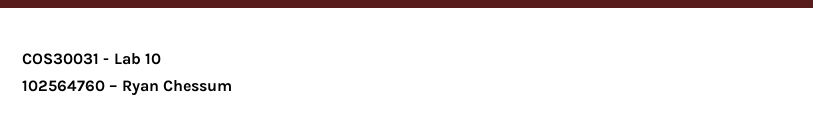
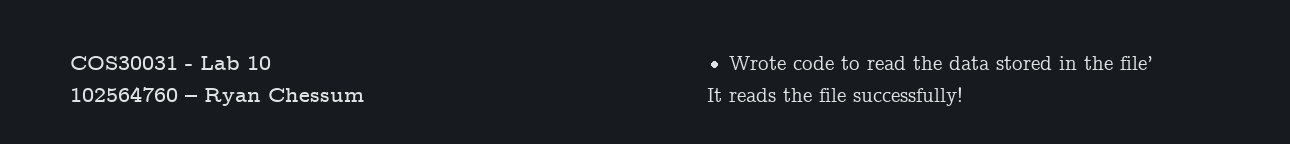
(232, 86) none -> [729,56,1154,70] [706,87,963,106] // Wrote code to read the data stored in the file’ // It reads the file successfully!

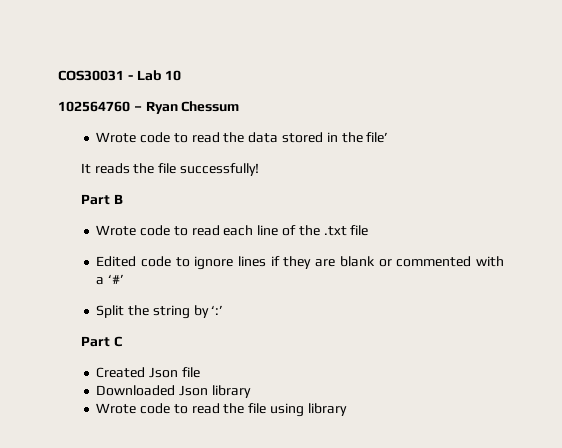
(963, 96) none -> [80,194,123,205] [96,225,369,236] [96,256,505,270] [96,274,125,285] [96,305,224,319] [80,336,122,347] [96,367,200,378] [96,385,251,398] [96,403,347,417] // Part B // Wrote code to read each line of the .txt file // Edited code to ignore lines if they are blank or commented with a ‘#’ // Split the string by ‘:’ // Part C // Created Json file // Downloaded Json library // Wrote code to read the file using library

